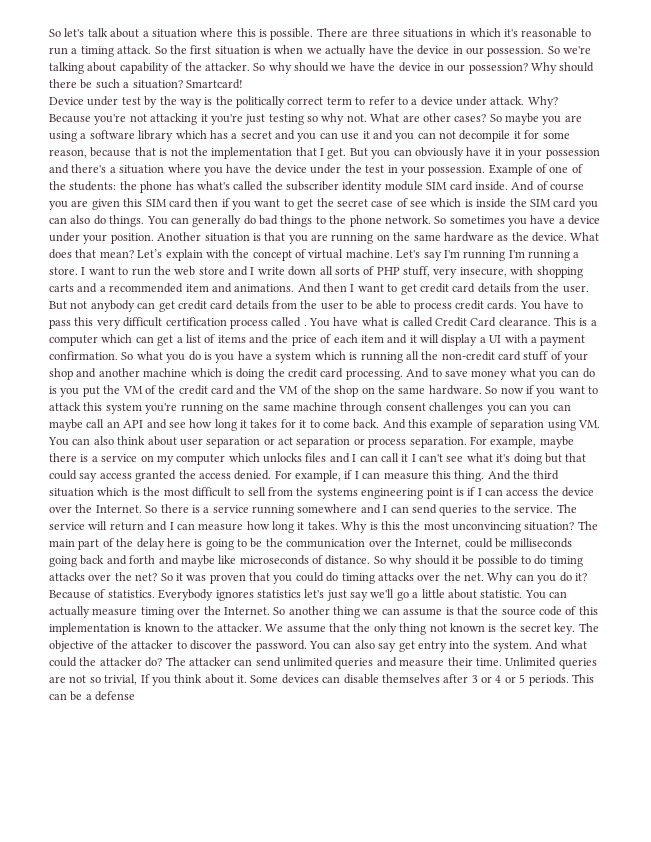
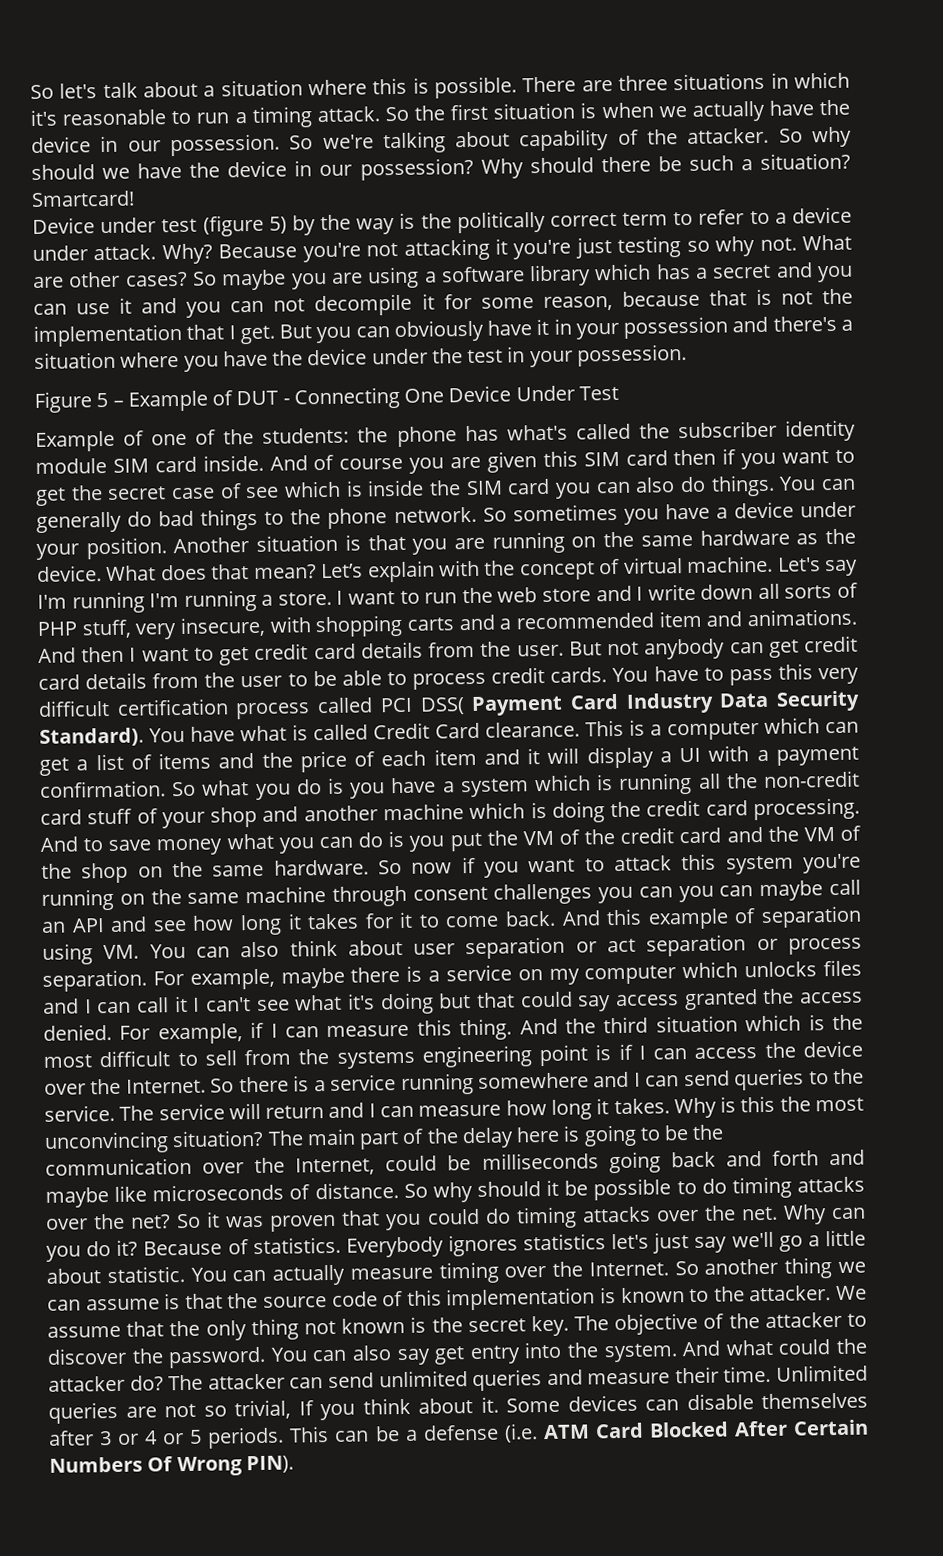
(141, 101) none -> [202,214,287,237] (figure 5)
(486, 170) none -> [34,385,619,413] // Figure 5 – Example of DUT - Connecting One Device Under Test //
[303,324,307,326] . -> [379,690,861,716] [39,727,144,747] PCI DSS( Payment Card Industry Data Security Standard).
(136, 696) none -> [503,1419,869,1443] [49,1455,294,1477] (i.e. ATM Card Blocked After Certain Numbers Of Wrong PIN).

